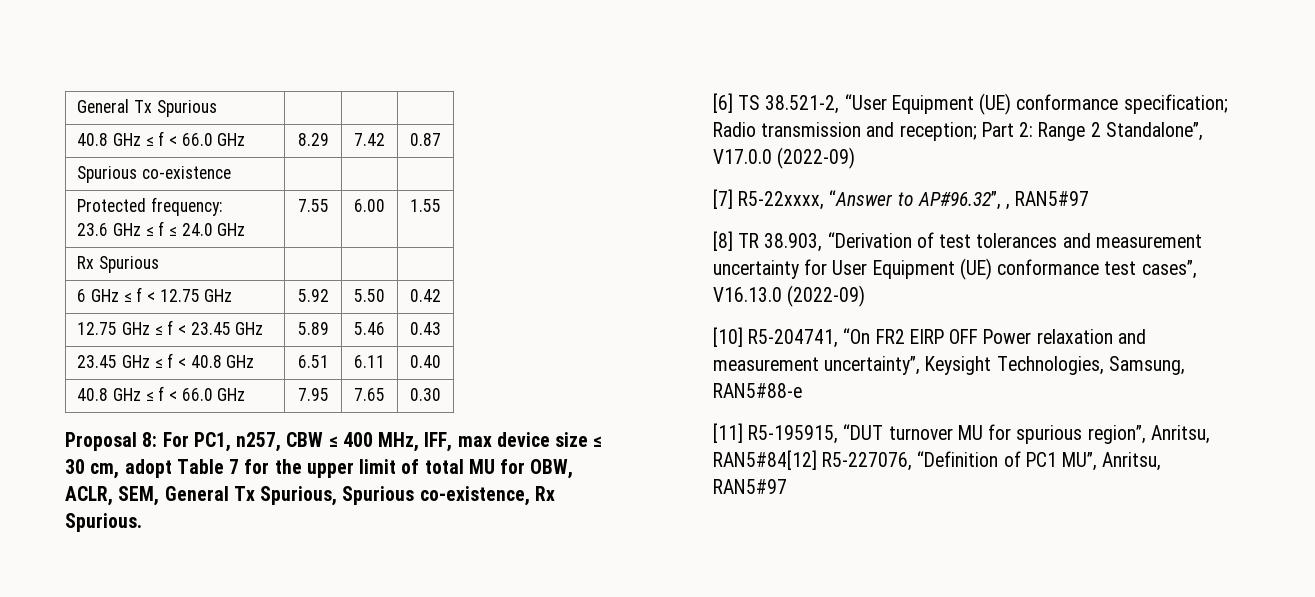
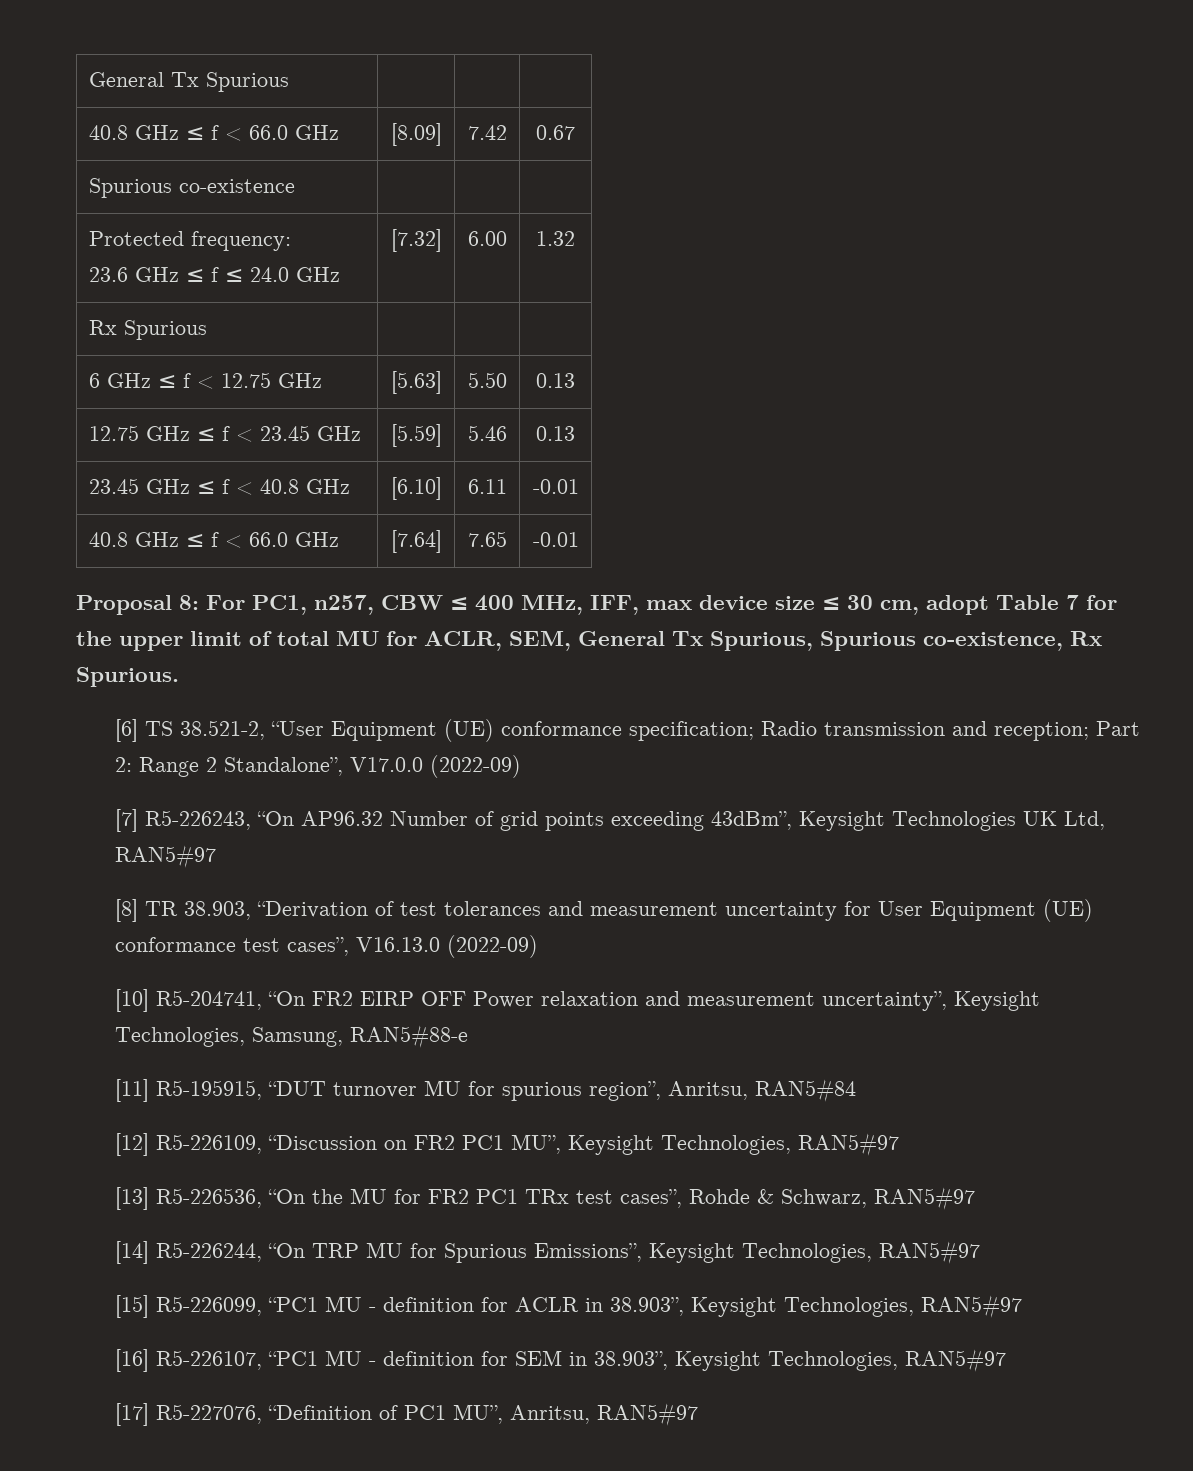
[297,133,329,146] 8.29 -> [390,123,442,146] [8.09]
[409,133,441,146] 0.87 -> [536,125,575,140] 0.67
[297,199,329,212] 7.55 -> [390,229,442,252] [7.32]
[409,199,441,212] 1.55 -> [536,231,575,246] 1.32
[297,289,329,302] 5.92 -> [390,371,442,394] [5.63]
[409,289,441,302] 0.42 -> [536,373,575,388] 0.13
[297,322,329,335] 5.89 -> [390,424,442,447] [5.59]
[409,322,441,335] 0.43 -> [536,426,575,441] 0.13
[297,355,329,368] 6.51 -> [390,477,442,500] [6.10]
[409,355,441,368] [77,386,246,401] [297,388,329,401] 0.40 // 40.8 GHz ≤ f < 66.0 GHz | 7.95 -> [532,479,579,494] [88,532,339,548] [390,530,442,553] -0.01 // 40.8 GHz ≤ f < 66.0 GHz | [7.64]
[409,388,441,401] 0.30 -> [532,532,579,547] -0.01
[530,459,574,479] OBW, -> (417, 638) none
[738,190,1011,210] R5-22xxxx, “Answer to AP#96.32”, , -> [144,810,1105,831] R5-226243, “On AP96.32 Number of grid points exceeding 43dBm”, Keysight Technologies UK Ltd,
[712,450,817,470] RAN5#84[12] -> [754,1079,856,1102] [114,1133,899,1156] [114,1187,975,1210] [114,1241,980,1264] [114,1295,1022,1318] [114,1349,1006,1372] [114,1403,149,1426] RAN5#84 // [12] R5-226109, “Discussion on FR2 PC1 MU”, Keysight Technologies, RAN5#97 // [13] R5-226536, “On the MU for FR2 PC1 TRx test cases”, Rohde & Schwarz, RAN5#97 // [14] R5-226244, “On TRP MU for Spurious Emissions”, Keysight Technologies, RAN5#97 // [15] R5-226099, “PC1 MU - definition for ACLR in 38.903”, Keysight Technologies, RAN5#97 // [16] R5-226107, “PC1 MU - definition for SEM in 38.903”, Keysight Technologies, RAN5#97 // [17]

